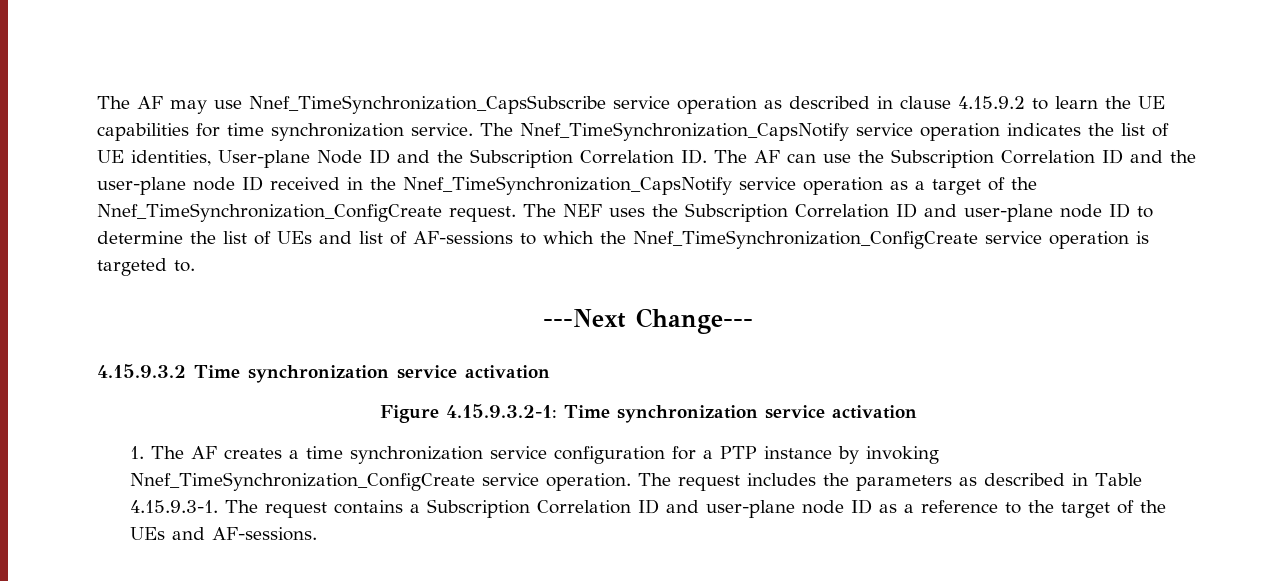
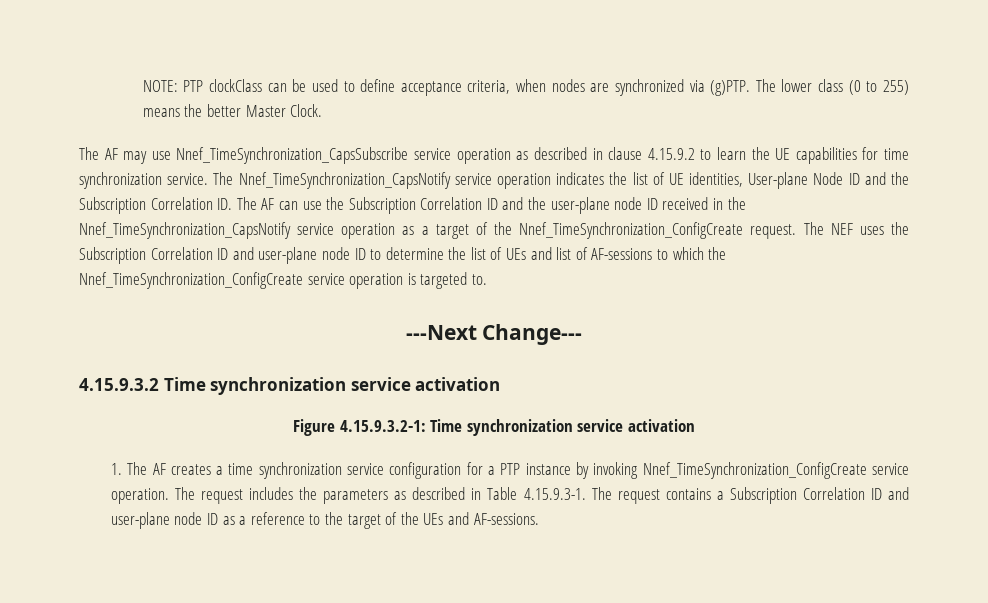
(97, 102) none -> [142,79,910,96] [142,104,323,117] NOTE: PTP clockClass can be used to define acceptance criteria, when nodes are synchronized via (g)PTP. The lower class (0 to 255) means the better Master Clock. //

